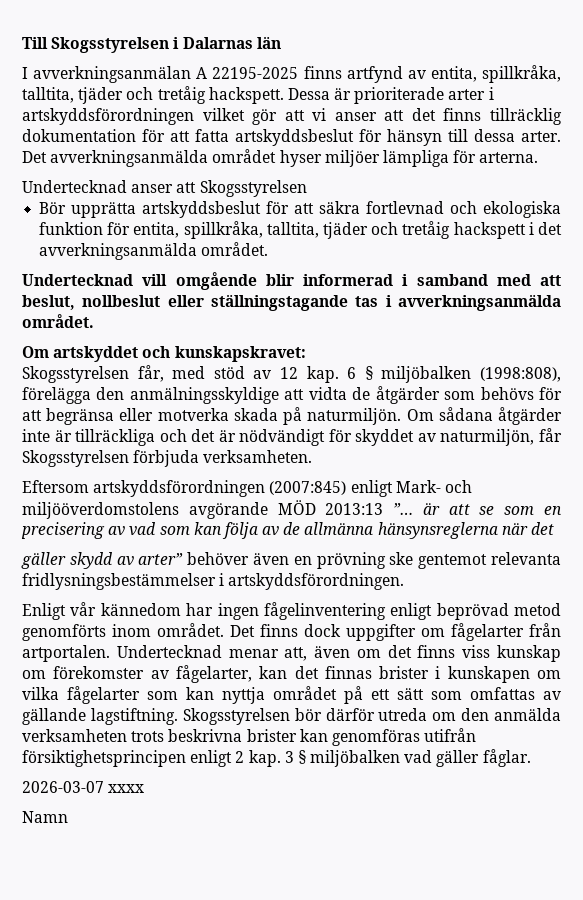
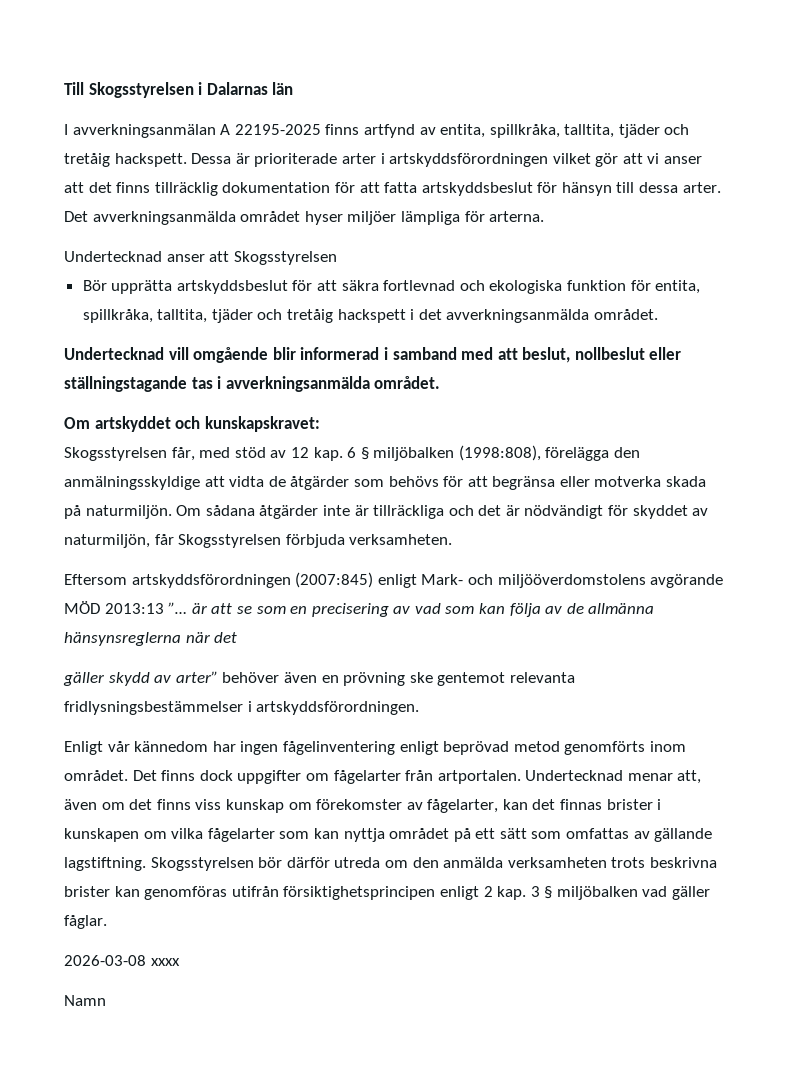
[22,781,104,793] 2026-03-07 -> [64,955,146,966] 2026-03-08

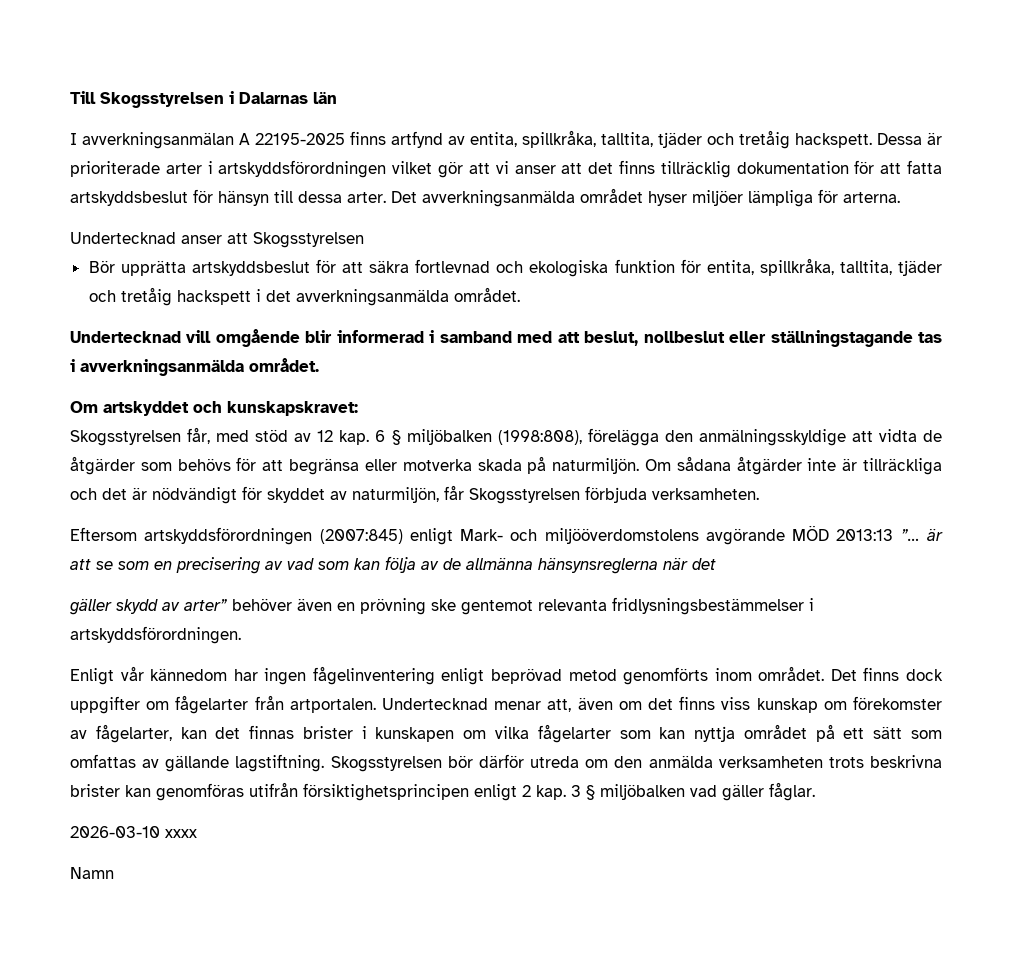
[64,955,146,966] 2026-03-08 -> [70,826,160,838] 2026-03-10

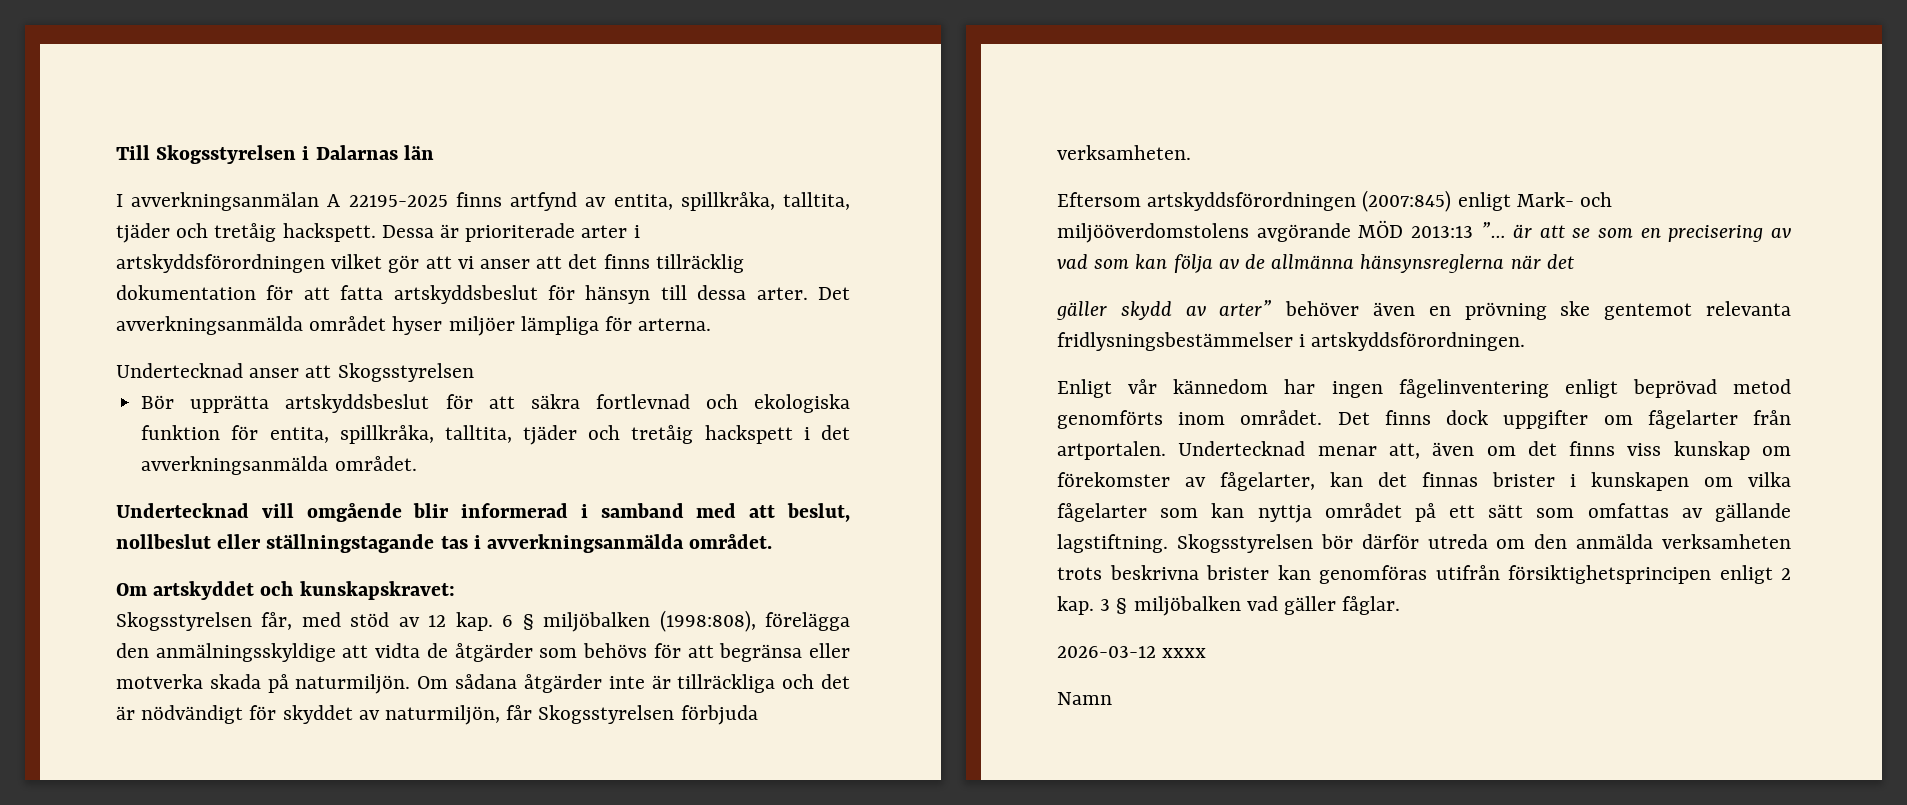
[70,826,160,838] 2026-03-10 -> [1057,646,1156,658] 2026-03-12

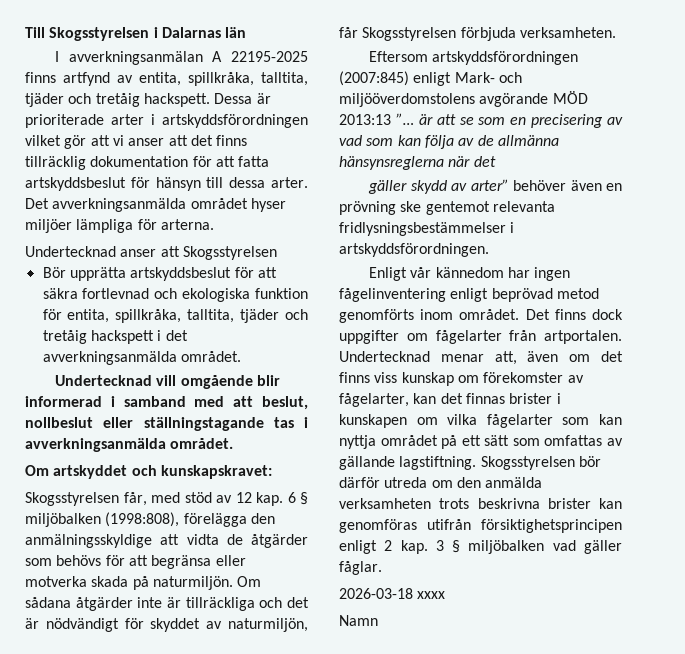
[1057,646,1156,658] 2026-03-12 -> [339,588,413,599] 2026-03-18

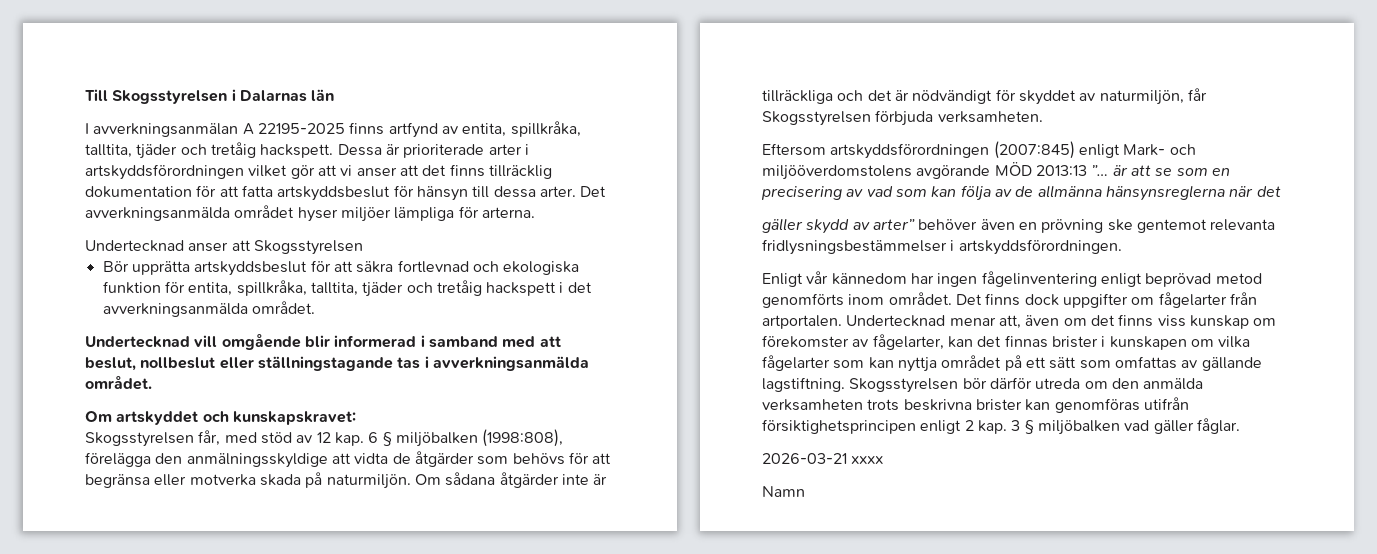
[339,588,413,599] 2026-03-18 -> [762,453,847,464] 2026-03-21

